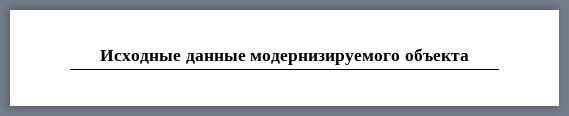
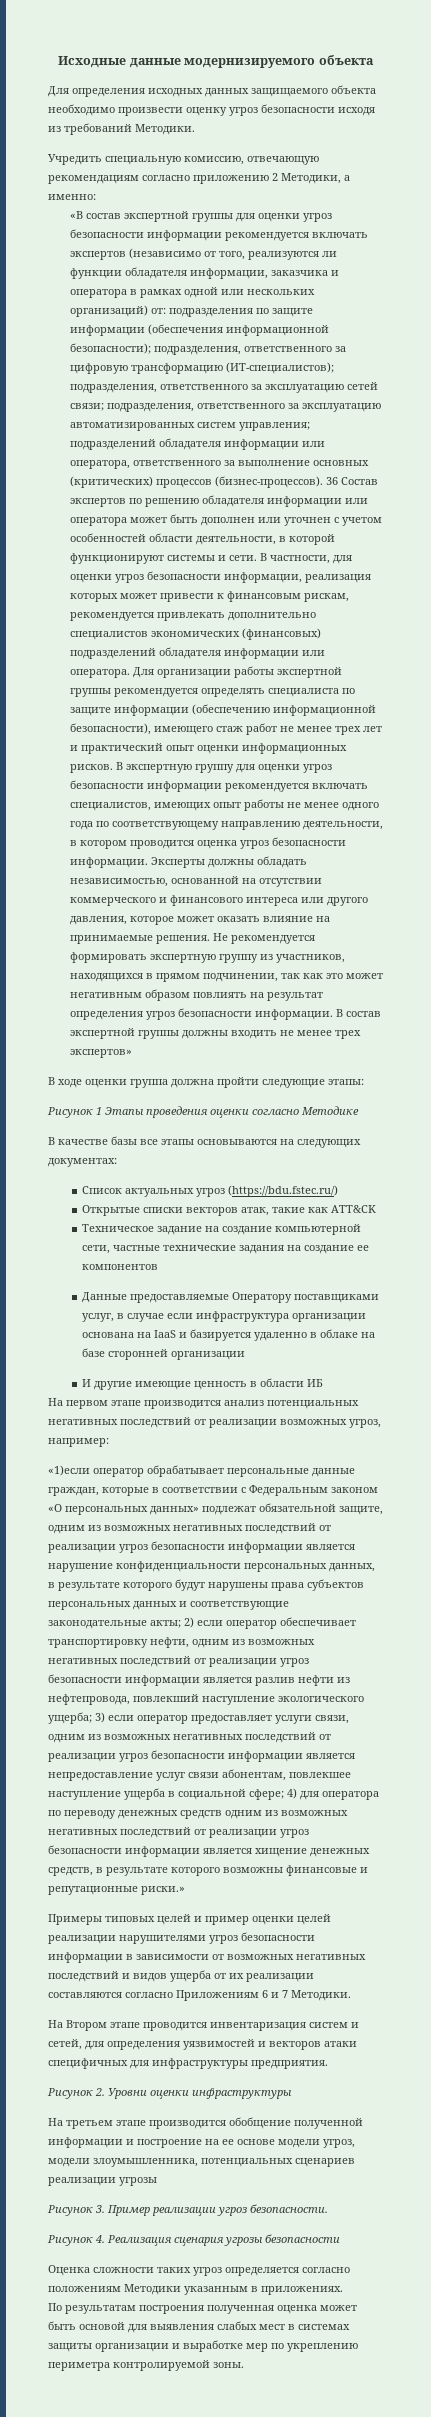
(470, 54) none -> [48,85,376,97] [48,104,375,116] [48,123,195,135] [48,154,319,165] [48,173,350,184] [48,194,96,200] [69,211,332,222] [69,229,368,241] [69,248,337,260] [69,267,339,279] [69,287,315,298] [69,305,313,317] [69,324,329,336] [69,343,346,355] [69,362,334,374] [69,382,378,393] [69,403,381,412] [69,422,310,431] [69,438,325,450] [69,460,369,469] [69,476,378,488] [69,495,368,507] [69,514,382,526] [69,533,335,545] [69,553,352,564] [69,571,371,583] [69,591,349,602] [69,612,316,621] [69,628,321,640] [69,647,325,659] [69,666,342,678] [69,688,355,697] [69,704,376,716] [69,723,382,735] [69,743,347,754] [69,762,332,773] [69,780,368,792] [69,799,379,811] [69,821,383,830] [69,837,346,849] [69,856,307,868] [69,876,322,887] [69,895,368,906] [69,916,330,925] [69,933,315,944] [69,952,345,963] [69,973,383,982] [69,989,323,1001] [69,1008,381,1020] [69,1028,361,1039] [69,1049,132,1058] [48,1077,364,1088] [47,1106,359,1118] [48,1136,361,1148] [48,1158,117,1167] [81,1185,338,1197] [81,1205,376,1216] [81,1224,361,1235] [81,1245,369,1254] [81,1264,158,1270] [81,1292,379,1303] [81,1311,366,1322] [81,1329,375,1341] [81,1348,245,1360] [81,1378,323,1390] [48,1398,359,1409] [48,1417,381,1428] [48,1438,109,1447] [48,1465,355,1477] [48,1485,378,1496] [48,1503,383,1515] [48,1523,331,1534] [48,1541,355,1553] [48,1561,375,1572] [48,1579,364,1591] [48,1601,289,1610] [48,1617,356,1629] [48,1637,315,1648] [48,1656,309,1667] [48,1674,350,1686] [48,1694,364,1705] [48,1712,349,1724] [48,1732,331,1743] [48,1750,355,1762] [48,1769,351,1781] [48,1788,379,1800] [48,1810,348,1819] [48,1827,309,1838] [48,1845,370,1857] [48,1865,368,1876] [48,1886,185,1895] [48,1914,331,1925] [48,1932,315,1944] [48,1952,366,1963] [48,1970,314,1982] [48,1990,351,2001] [48,2020,359,2031] [48,2039,357,2050] [48,2058,328,2069] [47,2088,292,2099] [48,2117,363,2129] [48,2137,355,2148] [48,2158,355,2167] [48,2177,157,2186] [47,2204,328,2216] [47,2234,340,2246] [48,2265,350,2276] [48,2284,343,2295] [48,2303,357,2314] [48,2321,350,2333] [48,2340,358,2352] [48,2360,244,2371] // Для определения исходных данных защищаемого объекта необходимо произвести оценку угроз безопасности исходя из требований Методики. // Учредить специальную комиссию, отвечающую рекомендациям согласно приложению 2 Методики, а именно: // «В состав экспертной группы для оценки угроз безопасности информации рекомендуется включать экспертов (независимо от того, реализуются ли функции обладателя информации, заказчика и оператора в рамках одной или нескольких организаций) от: подразделения по защите информации (обеспечения информационной безопасности); подразделения, ответственного за цифровую трансформацию (ИТ-специалистов); подразделения, ответственного за эксплуатацию сетей связи; подразделения, ответственного за эксплуатацию автоматизированных систем управления; подразделений обладателя информации или оператора, ответственного за выполнение основных (критических) процессов (бизнес-процессов). 36 Состав экспертов по решению обладателя информации или оператора может быть дополнен или уточнен с учетом особенностей области деятельности, в которой функционируют системы и сети. В частности, для оценки угроз безопасности информации, реализация которых может привести к финансовым рискам, рекомендуется привлекать дополнительно специалистов экономических (финансовых) подразделений обладателя информации или оператора. Для организации работы экспертной группы рекомендуется определять специалиста по защите информации (обеспечению информационной безопасности), имеющего стаж работ не менее трех лет и практический опыт оценки информационных рисков. В экспертную группу для оценки угроз безопасности информации рекомендуется включать специалистов, имеющих опыт работы не менее одного года по соответствующему направлению деятельности, в котором проводится оценка угроз безопасности информации. Эксперты должны обладать независимостью, основанной на отсутствии коммерческого и финансового интереса или другого давления, которое может оказать влияние на принимаемые решения. Не рекомендуется формировать экспертную группу из участников, находящихся в прямом подчинении, так как это может негативным образом повлиять на результат определения угроз безопасности информации. В состав экспертной группы должны входить не менее трех экспертов» // В ходе оценки группа должна пройти следующие этапы: // Рисунок 1 Этапы проведения оценки согласно Методике // В качестве базы все этапы основываются на следующих документах: // Список актуальных угроз (https://bdu.fstec.ru/) // Открытые списки векторов атак, такие как ATT&CK // Техническое задание на создание компьютерной сети, частные технические задания на создание ее компонентов // Данные предоставляемые Оператору поставщиками услуг, в случае если инфраструктура организации основана на IaaS и базируется удаленно в облаке на базе сторонней организации // И другие имеющие ценность в области ИБ // На первом этапе производится анализ потенциальных негативных последствий от реализации возможных угроз, например: // «1)если оператор обрабатывает персональные данные граждан, которые в соответствии с Федеральным законом «О персональных данных» подлежат обязательной защите, одним из возможных негативных последствий от реализации угроз безопасности информации является нарушение конфиденциальности персональных данных, в результате которого будут нарушены права субъектов персональных данных и соответствующие законодательные акты; 2) если оператор обеспечивает транспортировку нефти, одним из возможных негативных последствий от реализации угроз безопасности информации является разлив нефти из нефтепровода, повлекший наступление экологического ущерба; 3) если оператор предоставляет услуги связи, одним из возможных негативных последствий от реализации угроз безопасности информации является непредоставление услуг связи абонентам, повлекшее наступление ущерба в социальной сфере; 4) для оператора по переводу денежных средств одним из возможных негативных последствий от реализации угроз безопасности информации является хищение денежных средств, в результате которого возможны финансовые и репутационные риски.» // Примеры типовых целей и пример оценки целей реализации нарушителями угроз безопасности информации в зависимости от возможных негативных последствий и видов ущерба от их реализации составляются согласно Приложениям 6 и 7 Методики. // На Втором этапе проводится инвентаризация систем и сетей, для определения уязвимостей и векторов атаки специфичных для инфраструктуры предприятия. // Рисунок 2. Уровни оценки инфраструктуры // На третьем этапе производится обобщение полученной информации и построение на ее основе модели угроз, модели злоумышленника, потенциальных сценариев реализации угрозы // Рисунок 3. Пример реализации угроз безопасности. // Рисунок 4. Реализация сценария угрозы безопасности // Оценка сложности таких угроз определяется согласно положениям Методики указанным в приложениях. // По результатам построения полученная оценка может быть основой для выявления слабых мест в системах защиты организации и выработке мер по укреплению периметра контролируемой зоны.

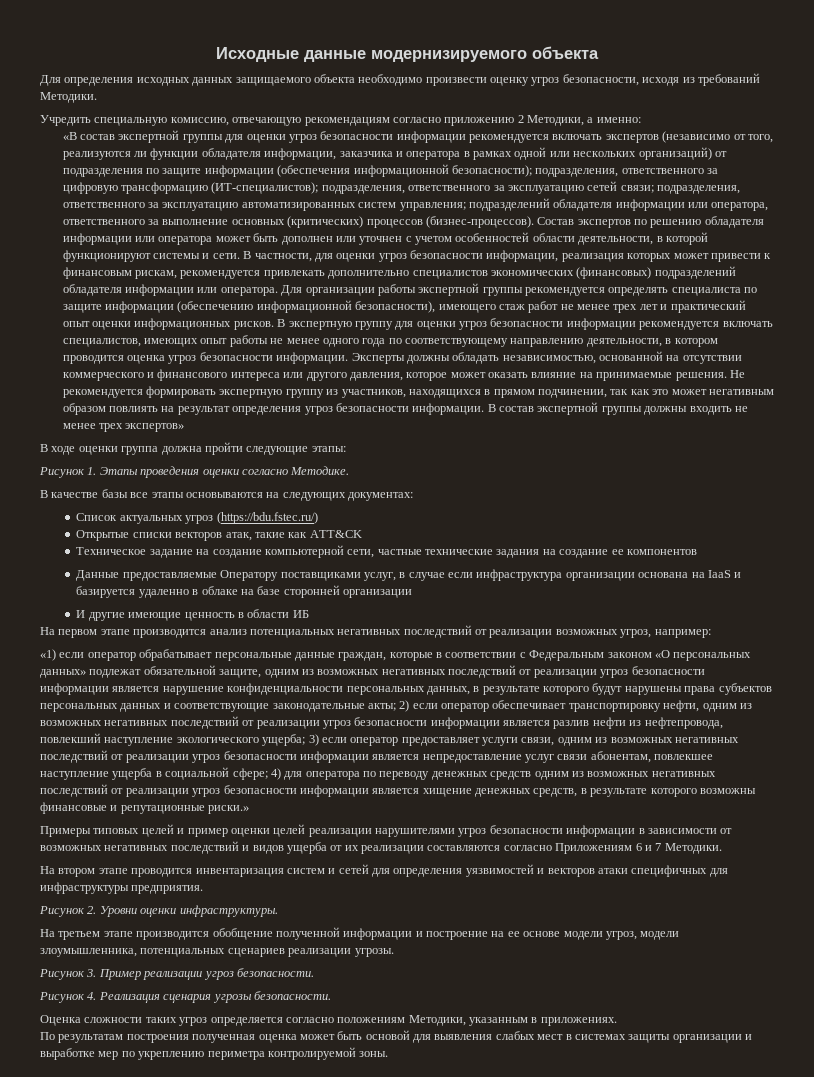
[261,104,335,113] безопасности -> [562,74,639,86] безопасности,
[150,308,166,314] от: -> [714,151,727,157] от
[325,477,338,485] 36 -> (534, 222) none
[96,1107,102,1115] 1 -> [87,467,97,475] 1.
[301,1106,359,1115] Методике -> [290,466,350,475] Методике.
[48,1465,90,1476] «1)если -> [40,649,85,661] «1) если
[66,2020,107,2031] Втором -> [58,868,96,877] втором
[48,2039,82,2050] сетей, -> [338,864,369,874] сетей
[192,2088,292,2099] инфраструктуры -> [179,905,278,917] инфраструктуры.
[119,2177,157,2186] угрозы -> [354,948,394,957] угрозы.
[265,2234,340,2243] безопасности -> [253,991,331,1000] безопасности.
[124,2284,181,2295] Методики -> [408,1015,466,1026] Методики,

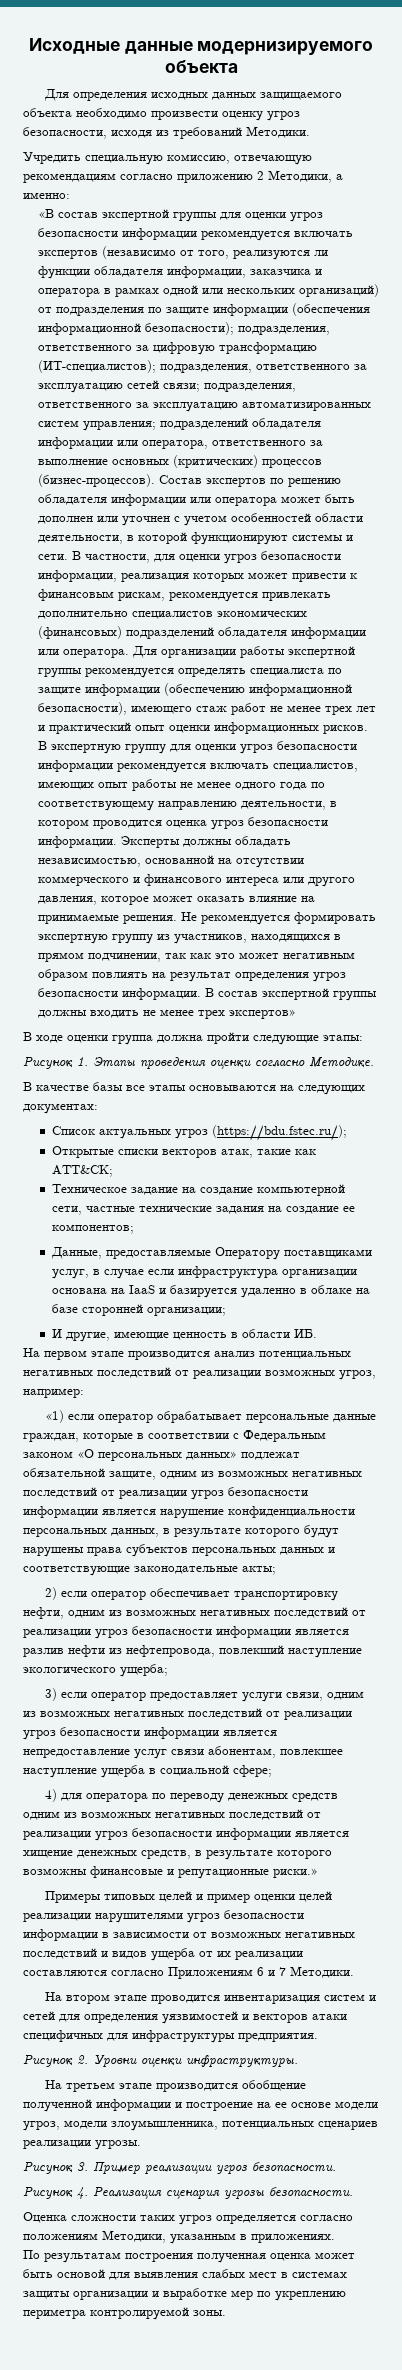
[216,512,318,524] (https://bdu.fstec.ru/) -> [212,1125,348,1141] (https://bdu.fstec.ru/);
[309,530,362,538] ATT&CK -> [52,1165,114,1177] ATT&CK;
[626,549,697,555] [76,570,120,581] компонентов // Данные -> [52,1224,135,1234] [51,1247,103,1259] компонентов; // Данные,
[343,589,413,598] организации -> [147,1307,227,1316] организации;
[88,612,125,621] другие -> [66,1332,111,1342] другие,
[292,610,309,618] ИБ -> [294,1329,318,1339] ИБ.
(396, 707) none -> (276, 1570) //
(306, 740) none -> (168, 1670) //
(268, 774) none -> (272, 1771) //

